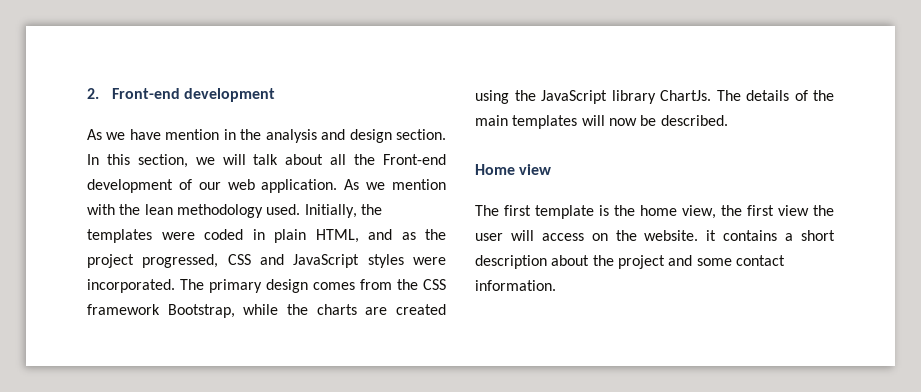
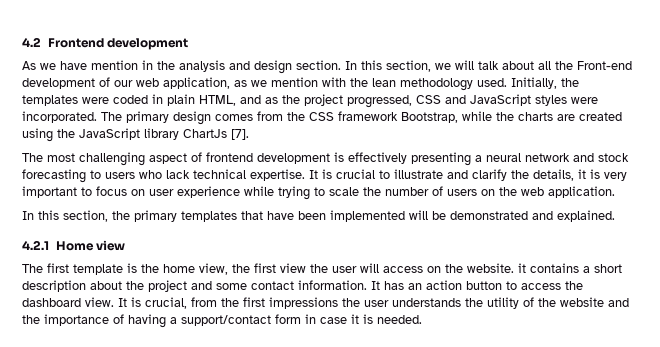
[87,88,180,99] 2. Front-end -> [22,37,104,48] 4.2 Frontend
[261,179,360,193] application. As -> [163,77,247,89] application, as
[660,90,834,101] [475,115,728,129] ChartJs. The details of the main templates will now be described. // -> [183,129,249,140] [22,152,629,166] [22,169,627,183] [22,186,615,200] [22,210,615,222] [22,240,49,250] ChartJs [7]. // The most challenging aspect of frontend development is effectively presenting a neural network and stock forecasting to users who lack technical expertise. It is crucial to illustrate and clarify the details, it is very important to focus on user experience while trying to scale the number of users on the web application. // In this section, the primary templates that have been implemented will be demonstrated and explained. // 4.2.1
(556, 285) none -> [371,280,583,290] [22,297,629,309] [22,314,422,328] It has an action button to access the dashboard view. It is crucial, from the first impressions the user understands the utility of the website and the importance of having a support/contact form in case it is needed.

